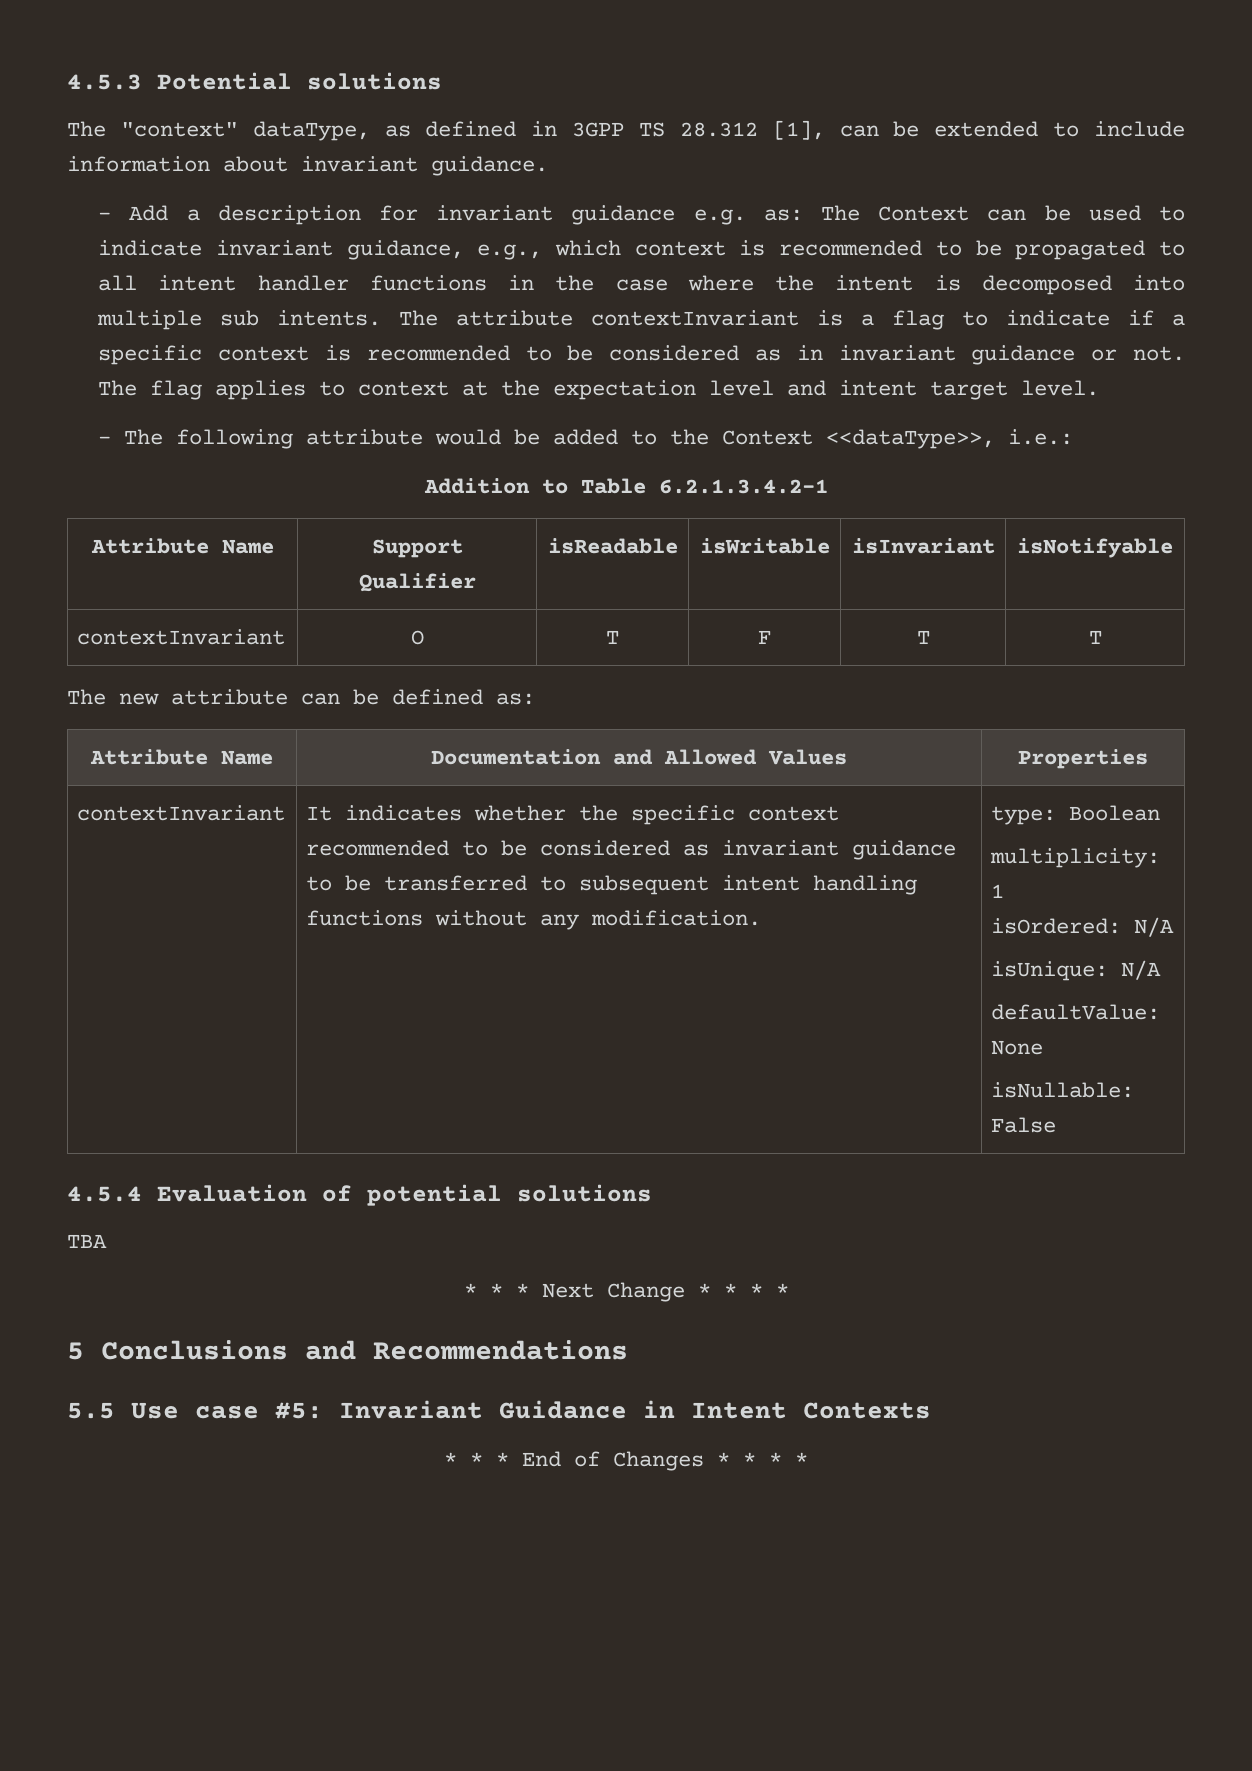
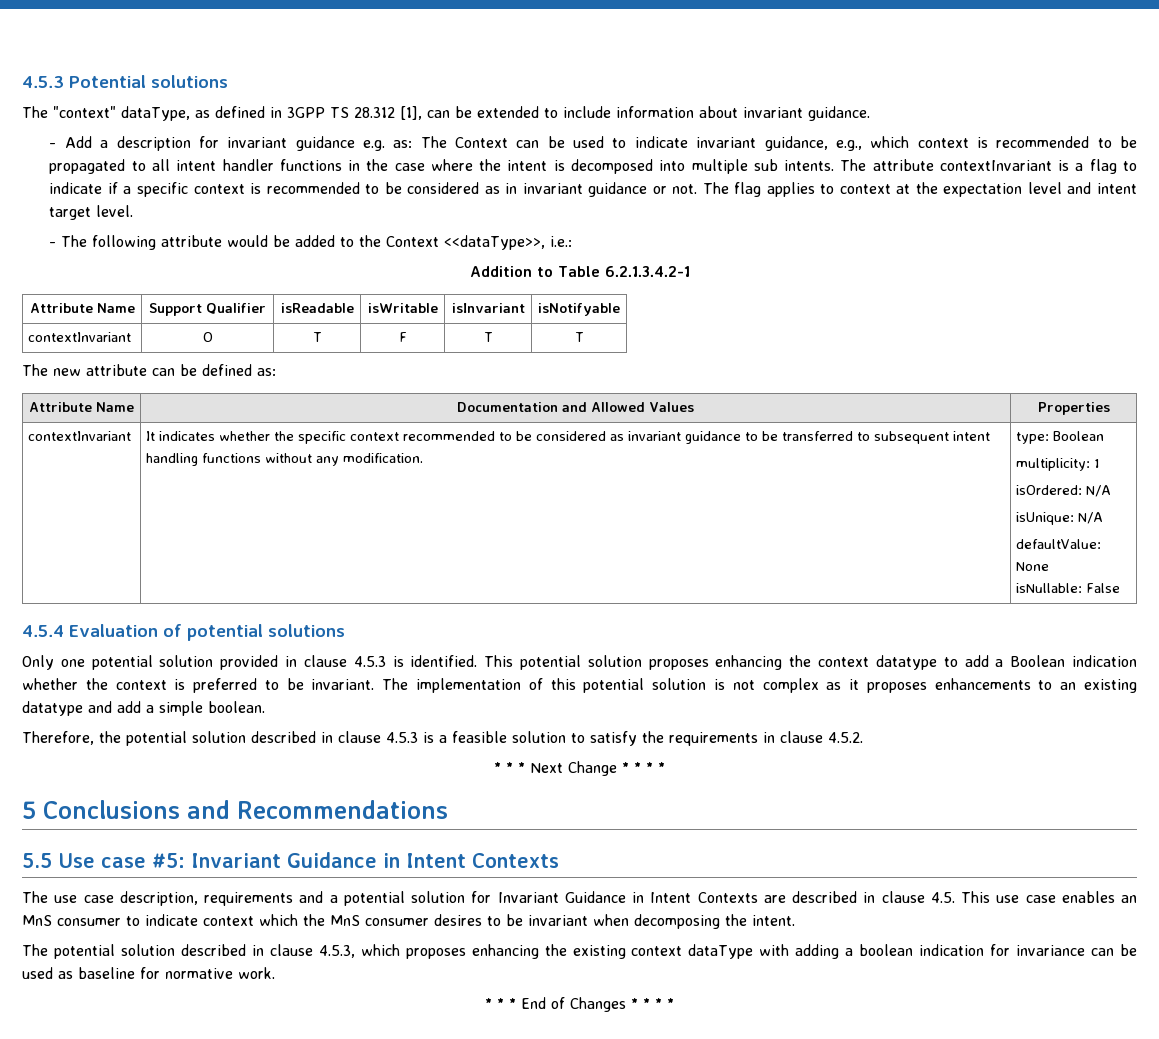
[67,1234,107,1248] TBA -> [22,655,1138,670] [22,678,1137,693] [22,701,265,716] [22,731,863,746] Only one potential solution provided in clause 4.5.3 is identified. This potential solution proposes enhancing the context datatype to add a Boolean indication whether the context is preferred to be invariant. The implementation of this potential solution is not complex as it proposes enhancements to an existing datatype and add a simple boolean. // Therefore, the potential solution described in clause 4.5.3 is a feasible solution to satisfy the requirements in clause 4.5.2.
(931, 1410) none -> [22,891,1137,906] [22,914,795,929] [22,944,1137,959] [22,967,275,979] // The use case description, requirements and a potential solution for Invariant Guidance in Intent Contexts are described in clause 4.5. This use case enables an MnS consumer to indicate context which the MnS consumer desires to be invariant when decomposing the intent. // The potential solution described in clause 4.5.3, which proposes enhancing the existing context dataType with adding a boolean indication for invariance can be used as baseline for normative work.

